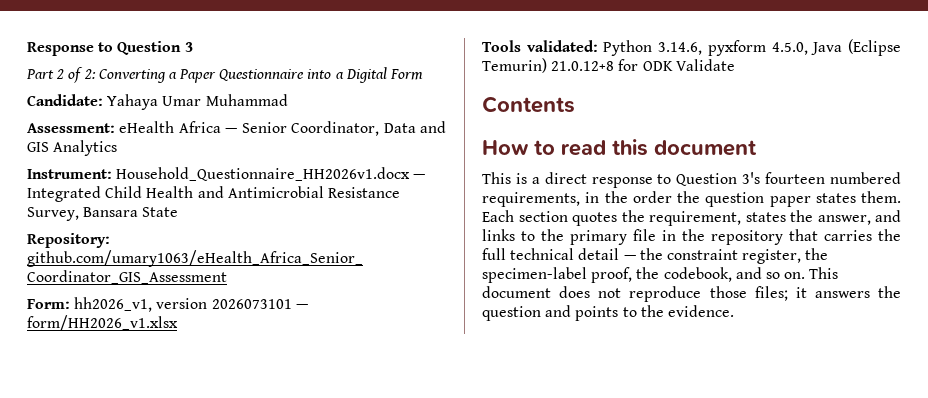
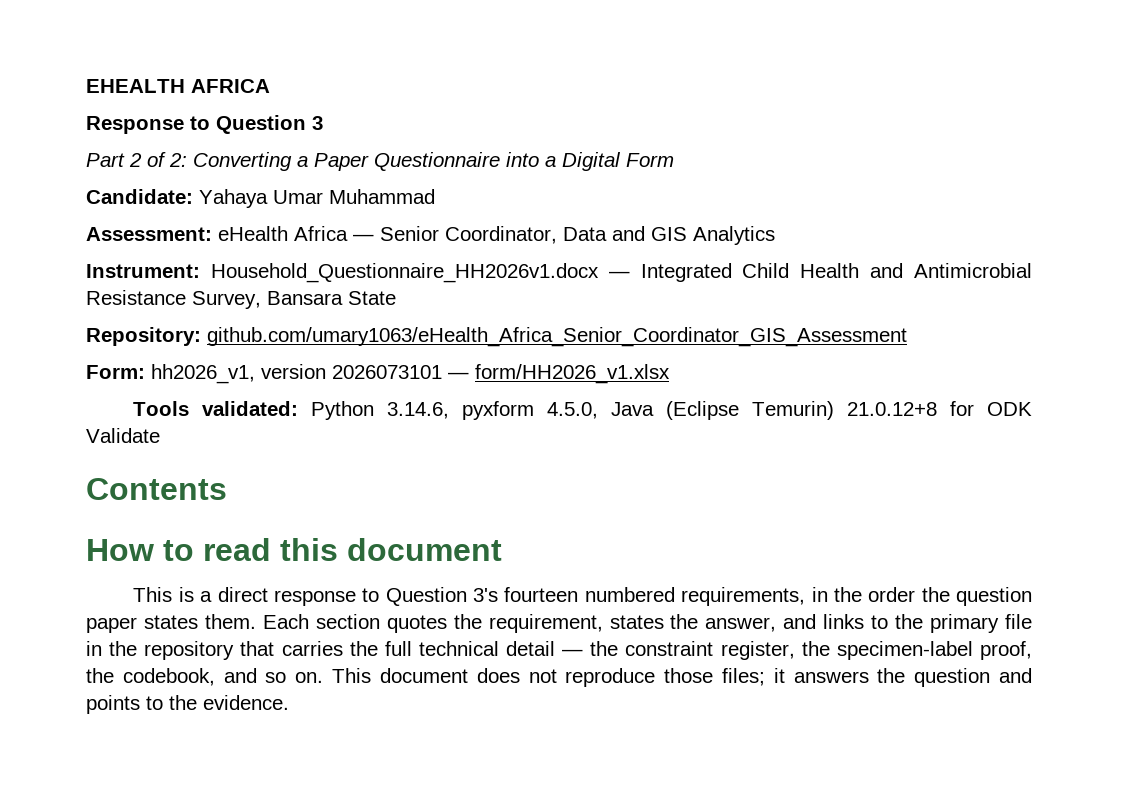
(27, 49) none -> [86,79,270,93] EHEALTH AFRICA //

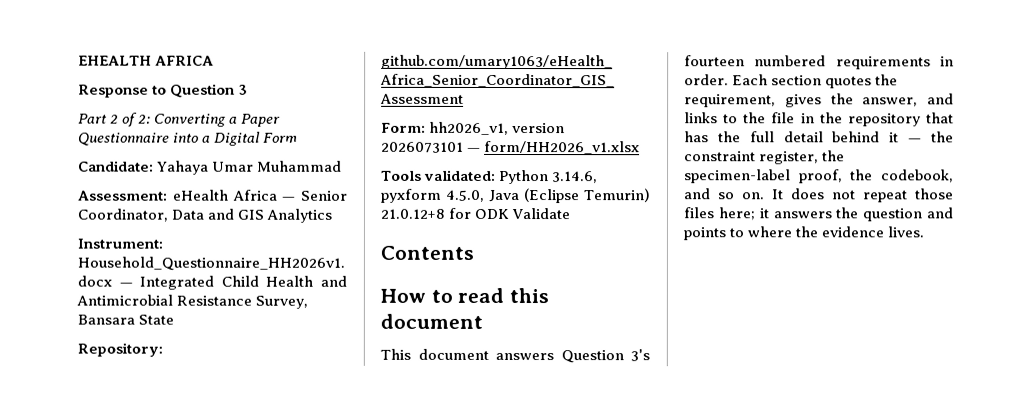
[178,587,1032,606] [86,614,256,633] is a direct response to Question 3's fourteen numbered requirements, in the order the question paper states them. -> [417,348,650,364] [684,55,954,70] [684,74,729,86] document answers Question 3's fourteen numbered requirements in order.
[609,615,664,629] states -> [784,94,822,108] gives
[930,614,1000,633] primary -> (767, 118) none
[281,641,343,656] carries -> [684,131,709,143] has
[418,641,556,656] technical detail -> [783,131,900,143] detail behind it
[332,668,765,687] This document does not reproduce those files; -> [771,188,954,203] [683,207,755,221] It does not repeat those files here;
[169,695,289,710] the evidence. -> [747,226,925,238] where the evidence lives.

